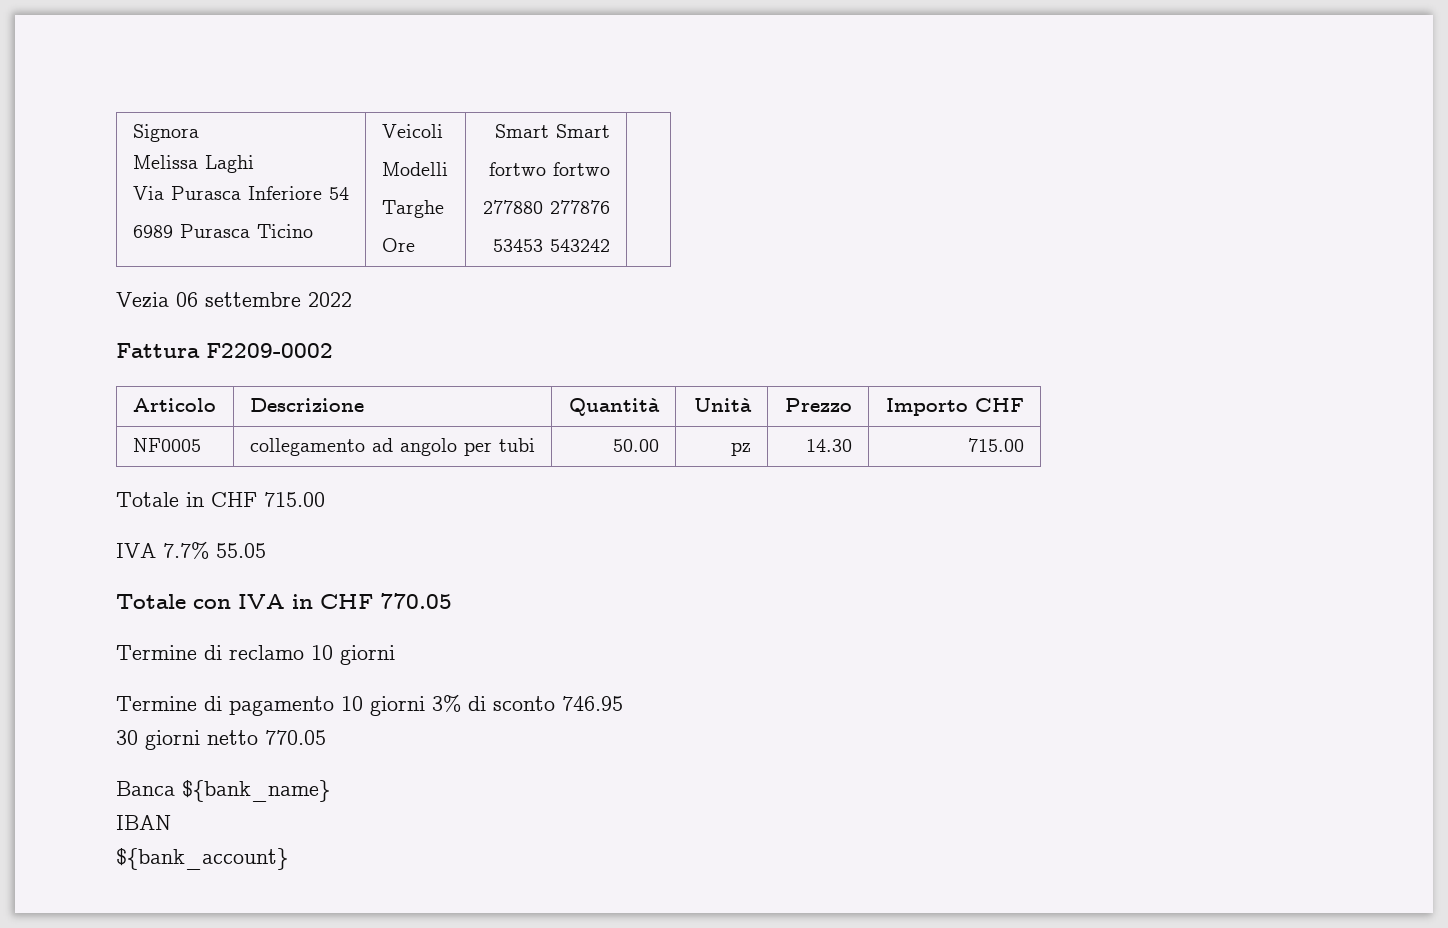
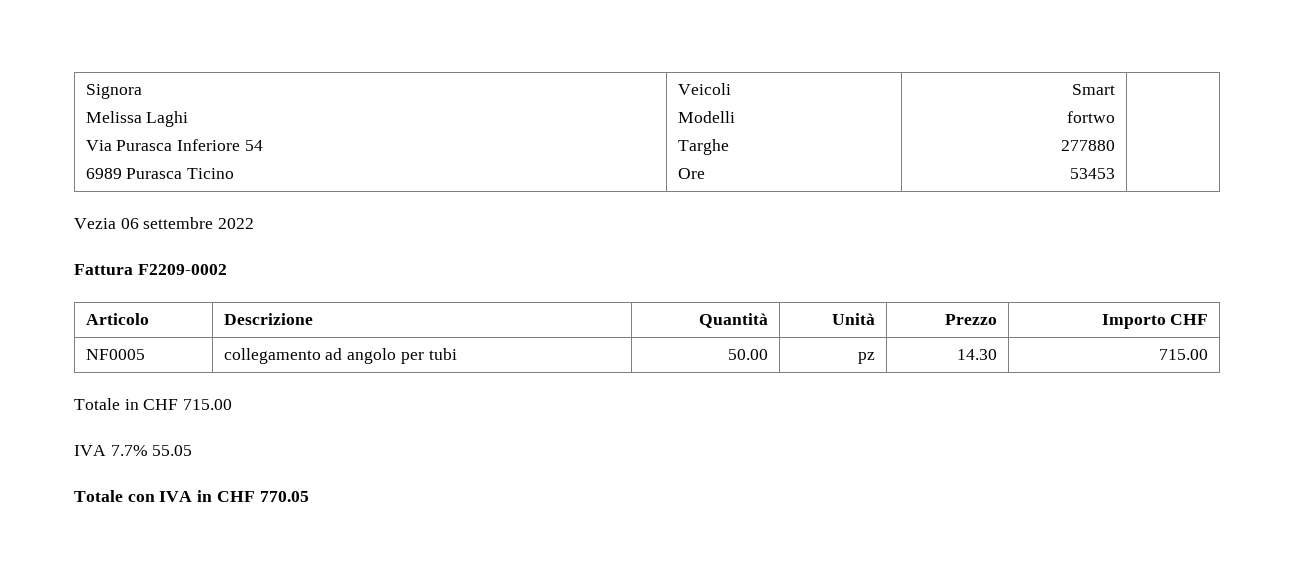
[556,124,611,138] [489,162,611,176] Smart // fortwo fortwo -> [1067,111,1116,123] // fortwo
[550,200,611,214] 277876 -> (1116, 145) none
[550,239,611,252] 543242 -> (1116, 173) none
[116,645,395,665] [116,694,623,716] [116,730,326,750] [116,780,330,802] [116,815,171,830] [116,848,288,870] // Termine di reclamo 10 giorni // Termine di pagamento 10 giorni 3% di sconto 746.95 // 30 giorni netto 770.05 // Banca ${bank_name} // IBAN // ${bank_account} -> (309, 496) none

